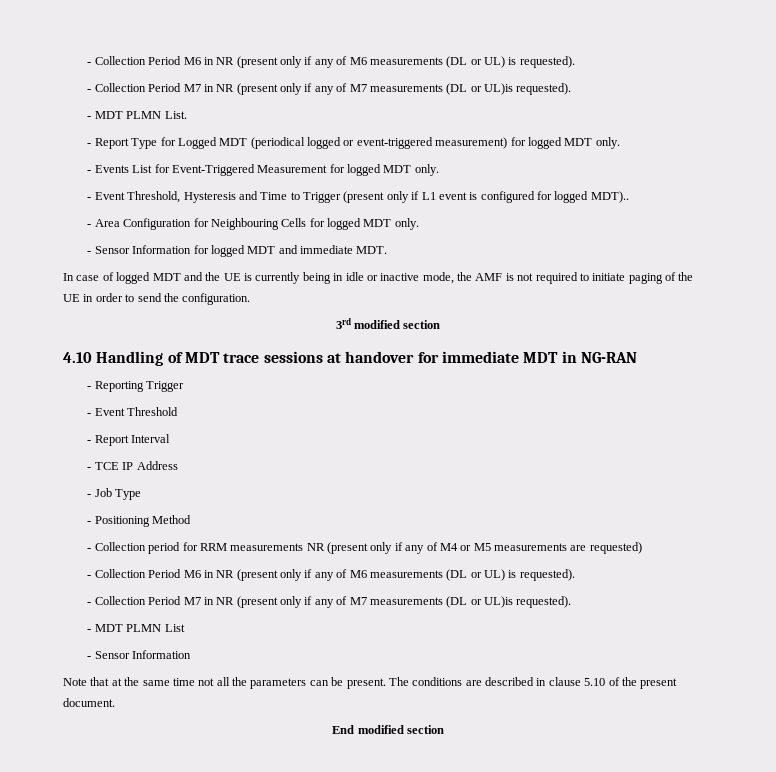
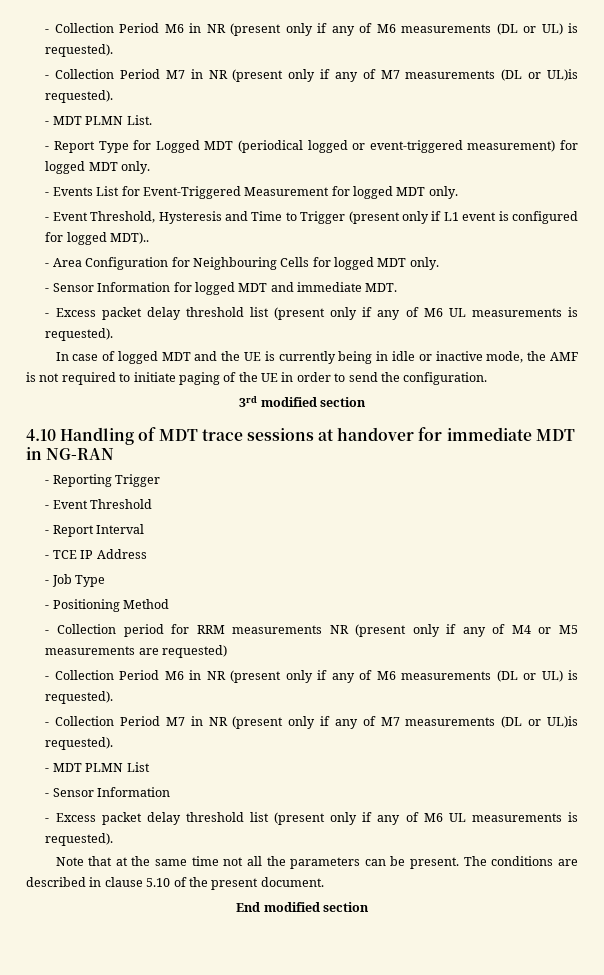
(388, 250) none -> [45,307,578,320] [45,328,114,341] // - Excess packet delay threshold list (present only if any of M6 UL measurements is requested).
(192, 654) none -> [45,812,578,825] [45,833,114,846] // - Excess packet delay threshold list (present only if any of M6 UL measurements is requested).

